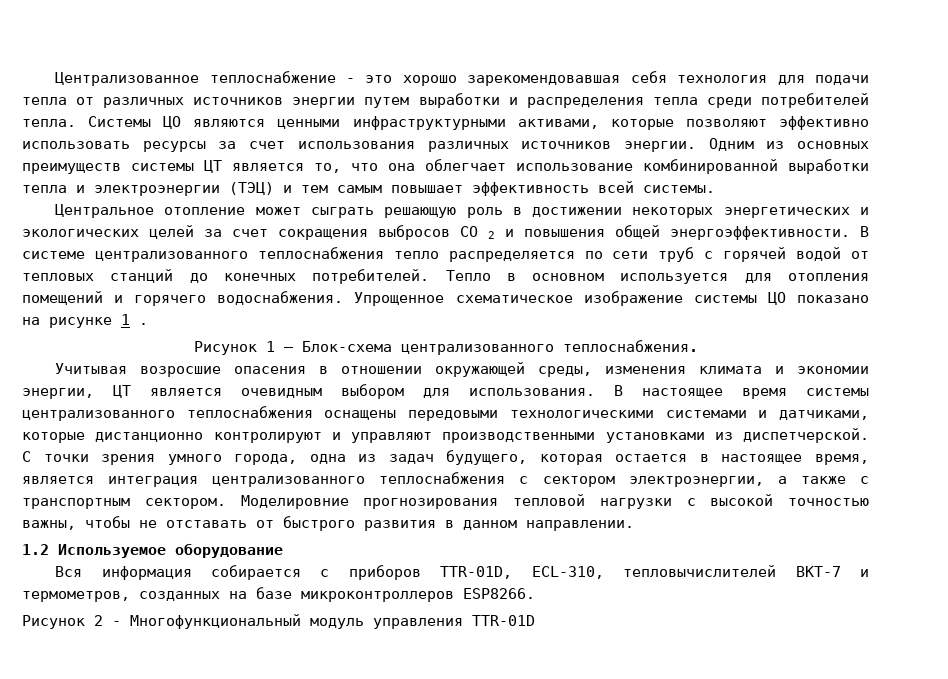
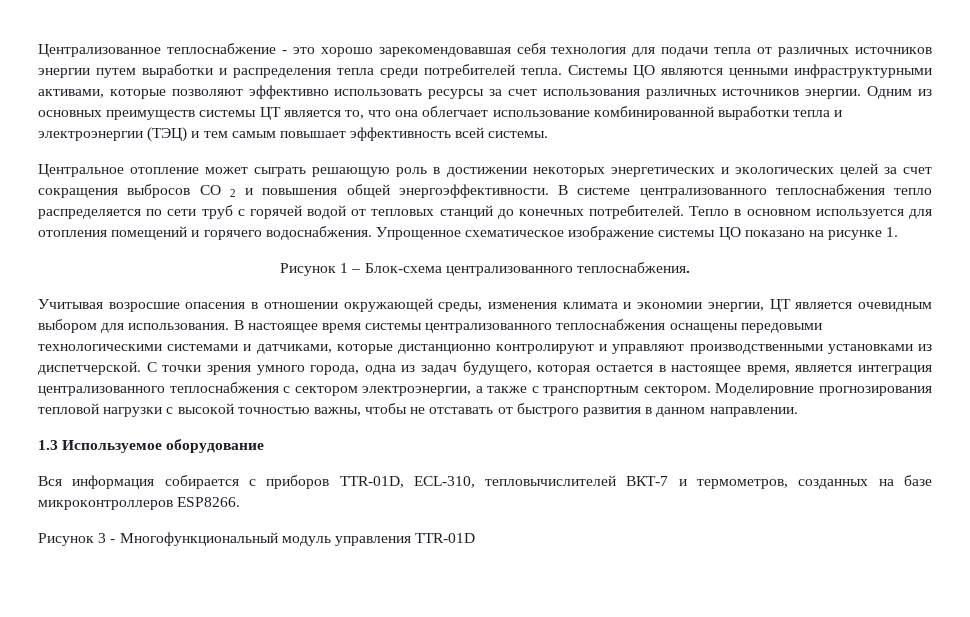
[121,314,148,325] 1 . -> [886,227,899,237] 1.
[22,544,49,555] 1.2 -> [38,440,58,450] 1.3
[94,615,103,626] 2 -> [98,533,107,543] 3

